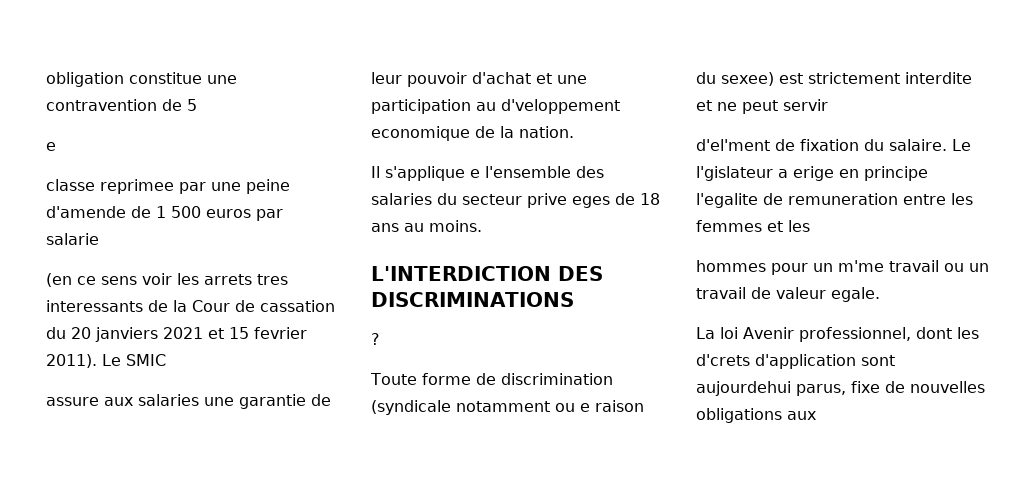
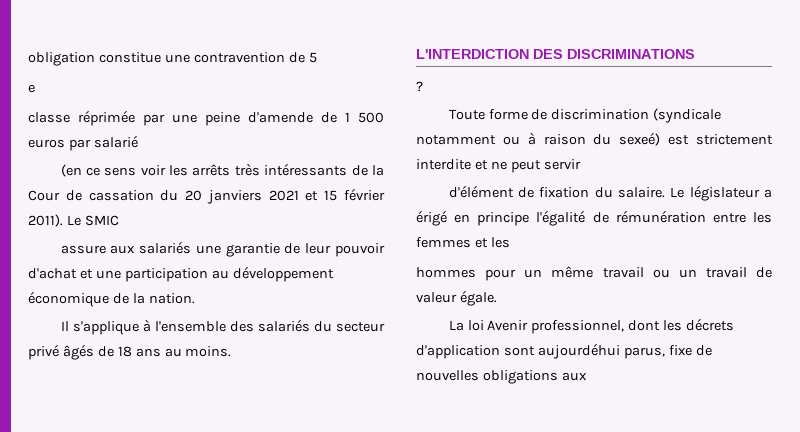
[100,179,174,194] reprimee -> [78,110,135,126] réprimée
[46,233,99,245] salarie -> [93,135,138,148] salarié
[204,274,288,285] [46,300,143,312] arrets tres interessants -> [192,163,348,176] arrêts très intéressants
[254,327,307,339] fevrier -> [343,188,385,201] février
[138,394,199,406] salaries -> [139,241,192,254] salariés
[501,99,620,114] [371,126,470,141] d'veloppement economique -> [232,266,334,282] [28,291,109,307] développement économique
[470,169,480,178] e -> [142,319,151,332] à
[371,193,432,205] salaries -> [257,319,310,332] salariés
[527,193,610,208] prive eges -> [28,344,94,360] privé âgés
[580,403,590,412] e -> [527,132,536,145] à
[721,72,774,86] sexee) -> [619,132,661,146] sexeé)
[696,139,770,151] d'el'ment -> [448,185,514,198] d'élément
[696,166,928,181] [696,193,898,208] l'gislateur a erige en principe l'egalite de remuneration -> [689,185,772,201] [416,210,706,226] législateur a érigé en principe l'égalité de rémunération
[838,260,884,272] m'me -> [551,266,594,278] même
[831,287,880,302] egale. -> [459,290,497,306] égale.
[696,354,750,366] d'crets -> [686,318,735,331] décrets
[696,381,791,396] aujourdehui -> [537,343,620,359] aujourdéhui

